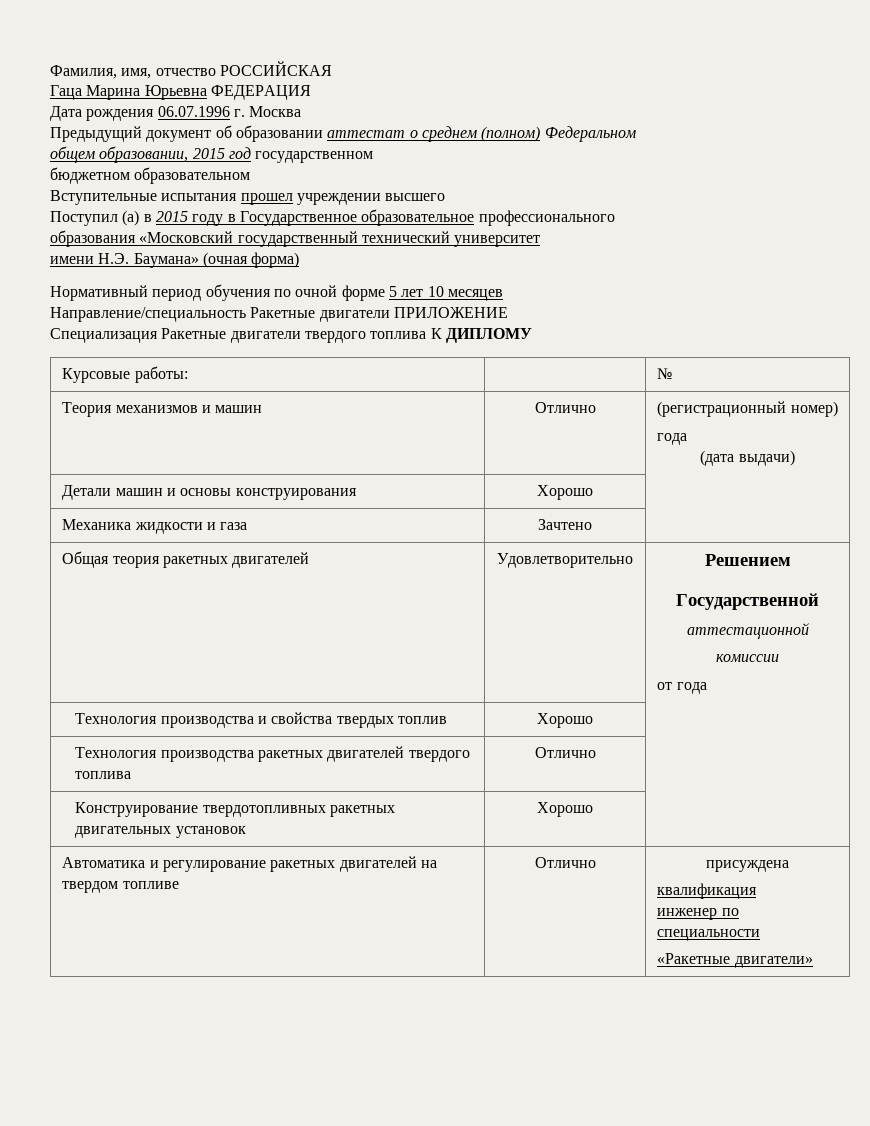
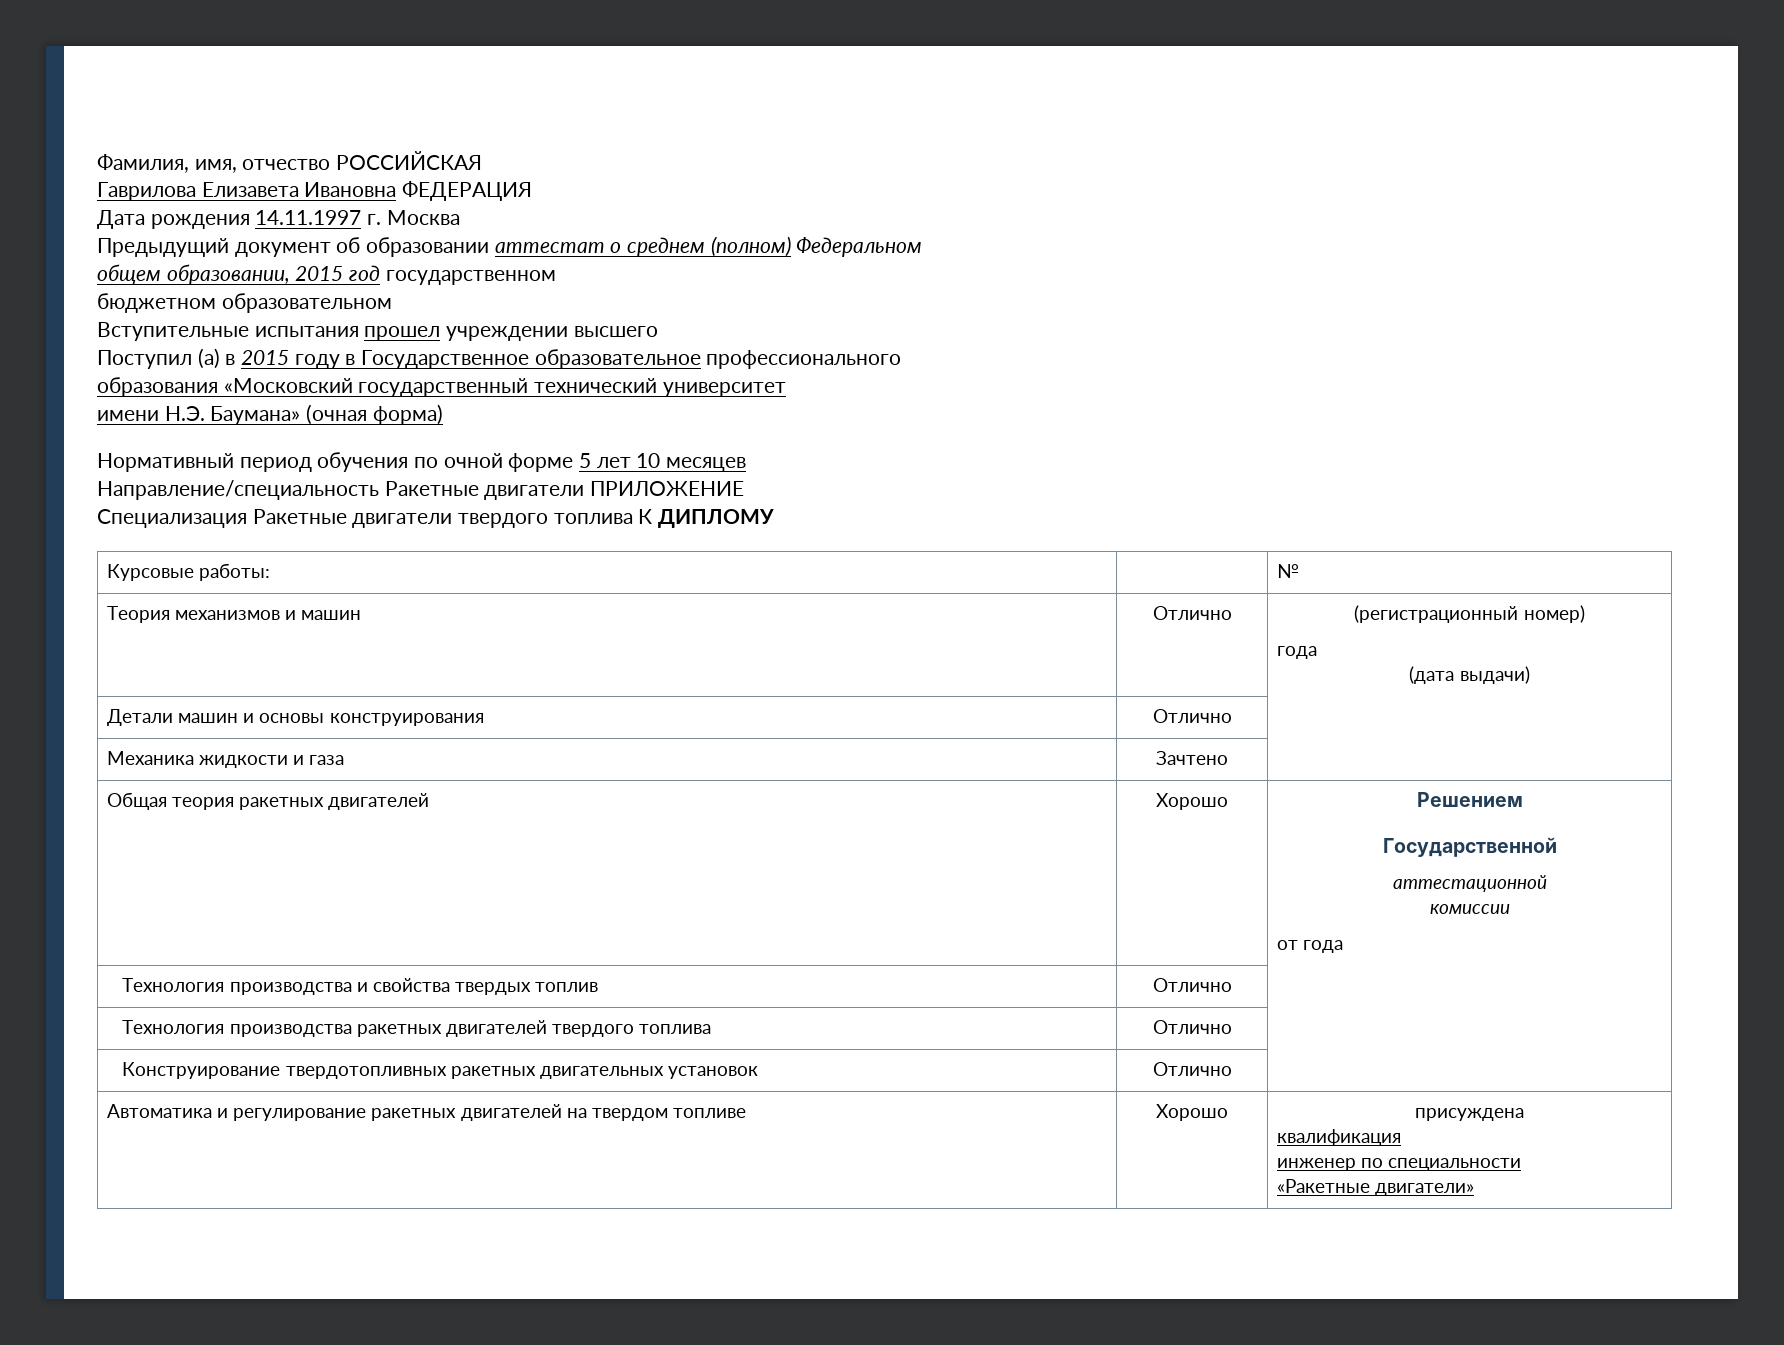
[50,85,207,100] Гаца Марина Юрьевна -> [97,182,397,201] Гаврилова Елизавета Ивановна
[157,106,230,117] 06.07.1996 -> [255,210,362,225] 14.11.1997
[537,485,593,500] Хорошо -> [1152,709,1232,723] Отлично
[497,553,633,568] Удовлетворительно -> [1156,793,1228,810] Хорошо
[537,713,593,728] Хорошо -> [1152,978,1232,992] Отлично
[537,802,593,817] Хорошо -> [1152,1062,1232,1076] Отлично
[534,857,596,868] Отлично -> [1156,1104,1228,1121] Хорошо

